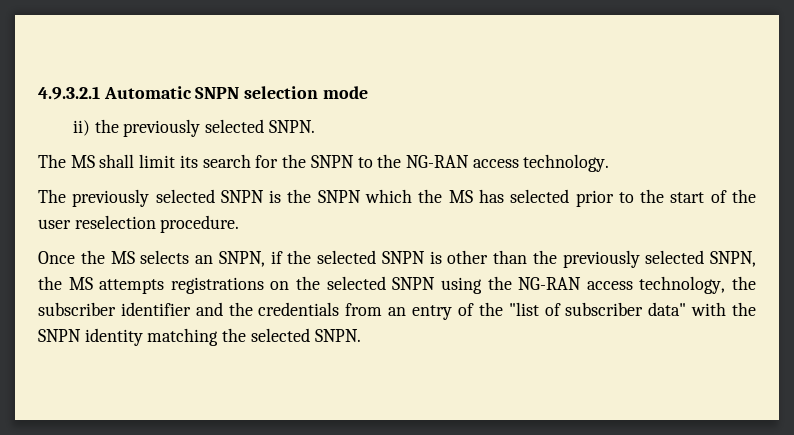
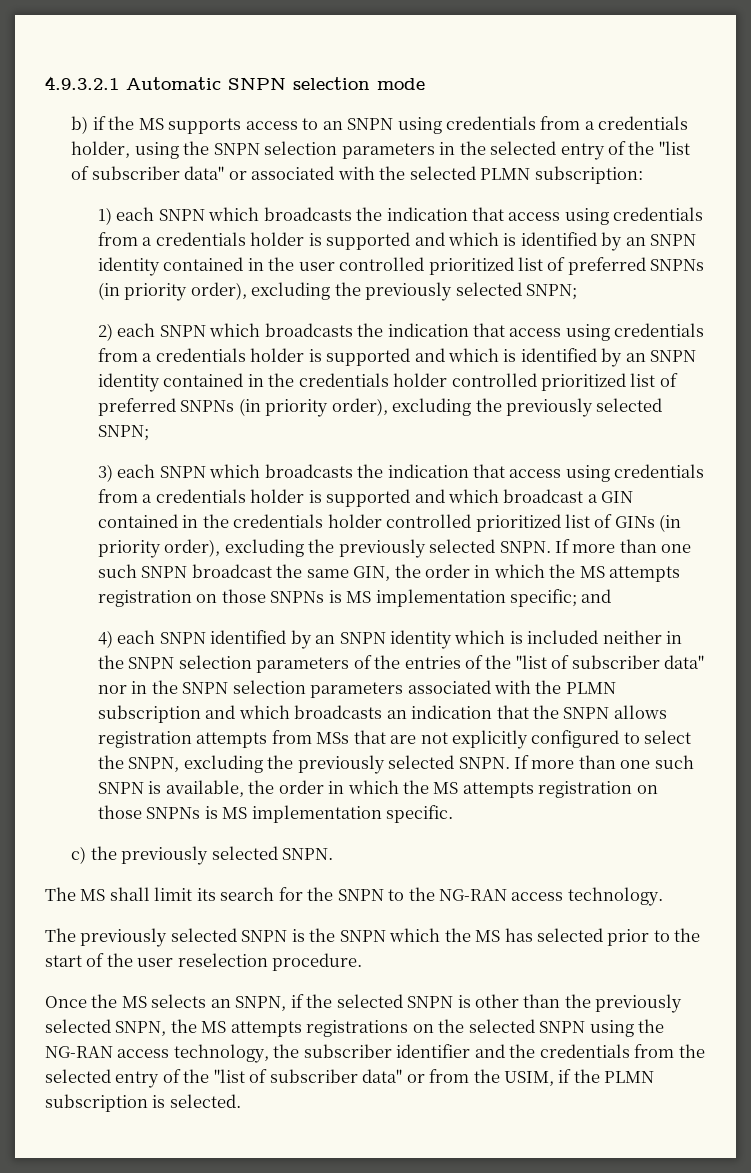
[72,120,90,136] ii) -> [71,116,689,134] [71,141,690,160] [71,166,643,184] [97,207,704,225] [97,232,697,251] [97,257,705,276] [97,282,578,301] [97,323,705,341] [97,348,697,367] [97,373,678,392] [97,398,663,417] [97,425,149,441] [97,464,705,482] [97,489,634,507] [97,514,682,532] [97,539,692,558] [97,564,681,582] [97,589,612,607] [97,630,683,649] [97,655,705,673] [97,680,616,698] [97,705,667,723] [97,730,692,749] [97,755,694,774] [97,780,658,798] [97,805,454,823] [71,846,87,864] b) if the MS supports access to an SNPN using credentials from a credentials holder, using the SNPN selection parameters in the selected entry of the "list of subscriber data" or associated with the selected PLMN subscription: // 1) each SNPN which broadcasts the indication that access using credentials from a credentials holder is supported and which is identified by an SNPN identity contained in the user controlled prioritized list of preferred SNPNs (in priority order), excluding the previously selected SNPN; // 2) each SNPN which broadcasts the indication that access using credentials from a credentials holder is supported and which is identified by an SNPN identity contained in the credentials holder controlled prioritized list of preferred SNPNs (in priority order), excluding the previously selected SNPN; // 3) each SNPN which broadcasts the indication that access using credentials from a credentials holder is supported and which broadcast a GIN contained in the credentials holder controlled prioritized list of GINs (in priority order), excluding the previously selected SNPN. If more than one such SNPN broadcast the same GIN, the order in which the MS attempts registration on those SNPNs is MS implementation specific; and // 4) each SNPN identified by an SNPN identity which is included neither in the SNPN selection parameters of the entries of the "list of subscriber data" nor in the SNPN selection parameters associated with the PLMN subscription and which broadcasts an indication that the SNPN allows registration attempts from MSs that are not explicitly configured to select the SNPN, excluding the previously selected SNPN. If more than one such SNPN is available, the order in which the MS attempts registration on those SNPNs is MS implementation specific. // c)
[388,302,757,320] [38,328,361,346] an entry of the "list of subscriber data" with the SNPN identity matching the selected SNPN. -> [678,1044,705,1058] [45,1069,655,1088] [45,1094,241,1112] the selected entry of the "list of subscriber data" or from the USIM, if the PLMN subscription is selected.

